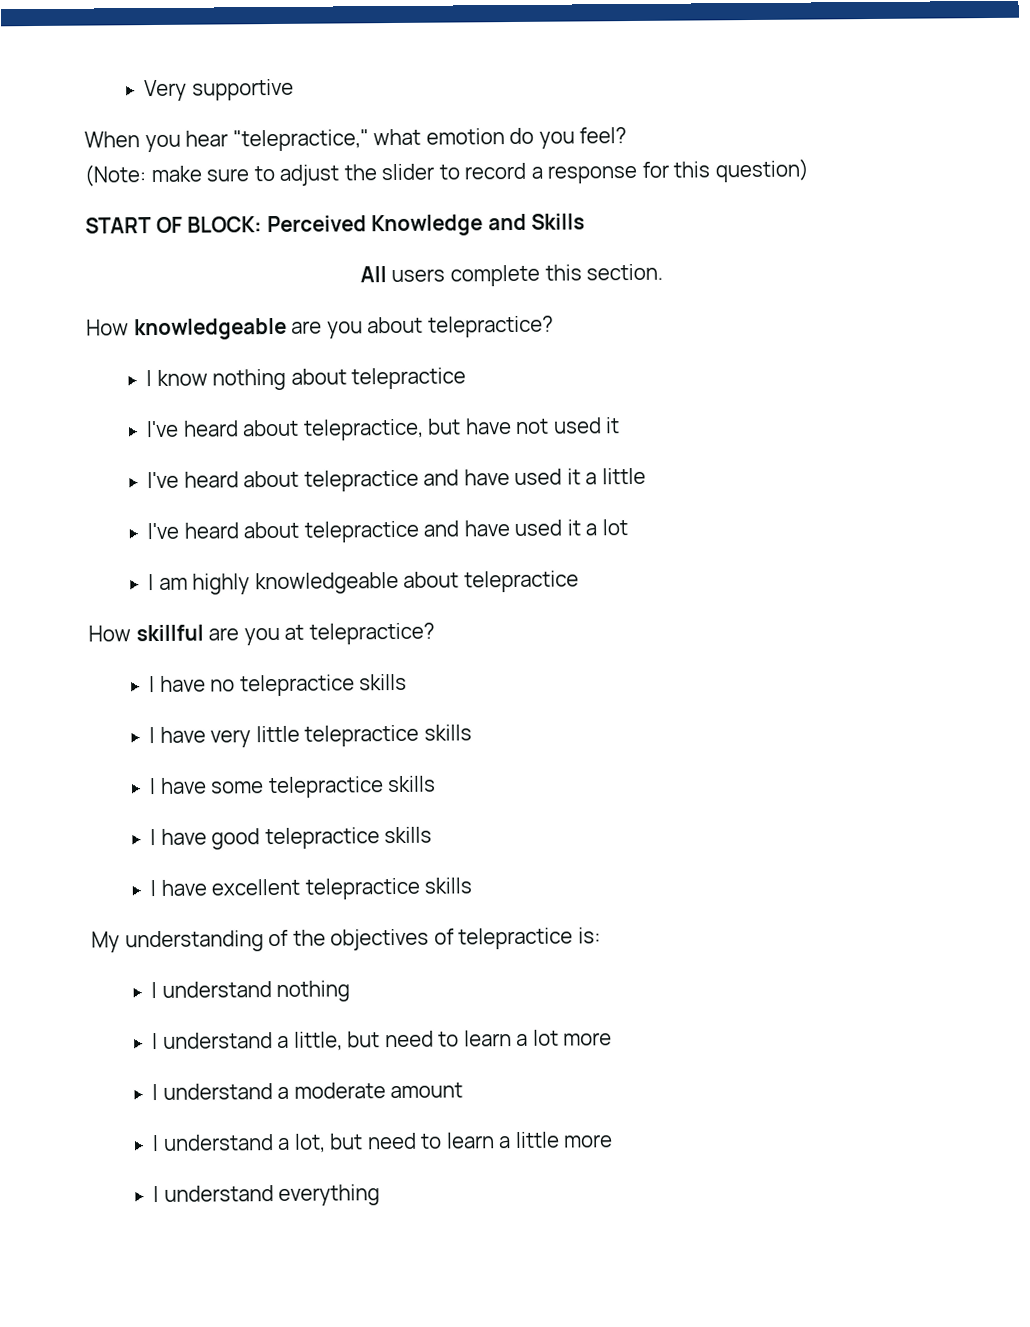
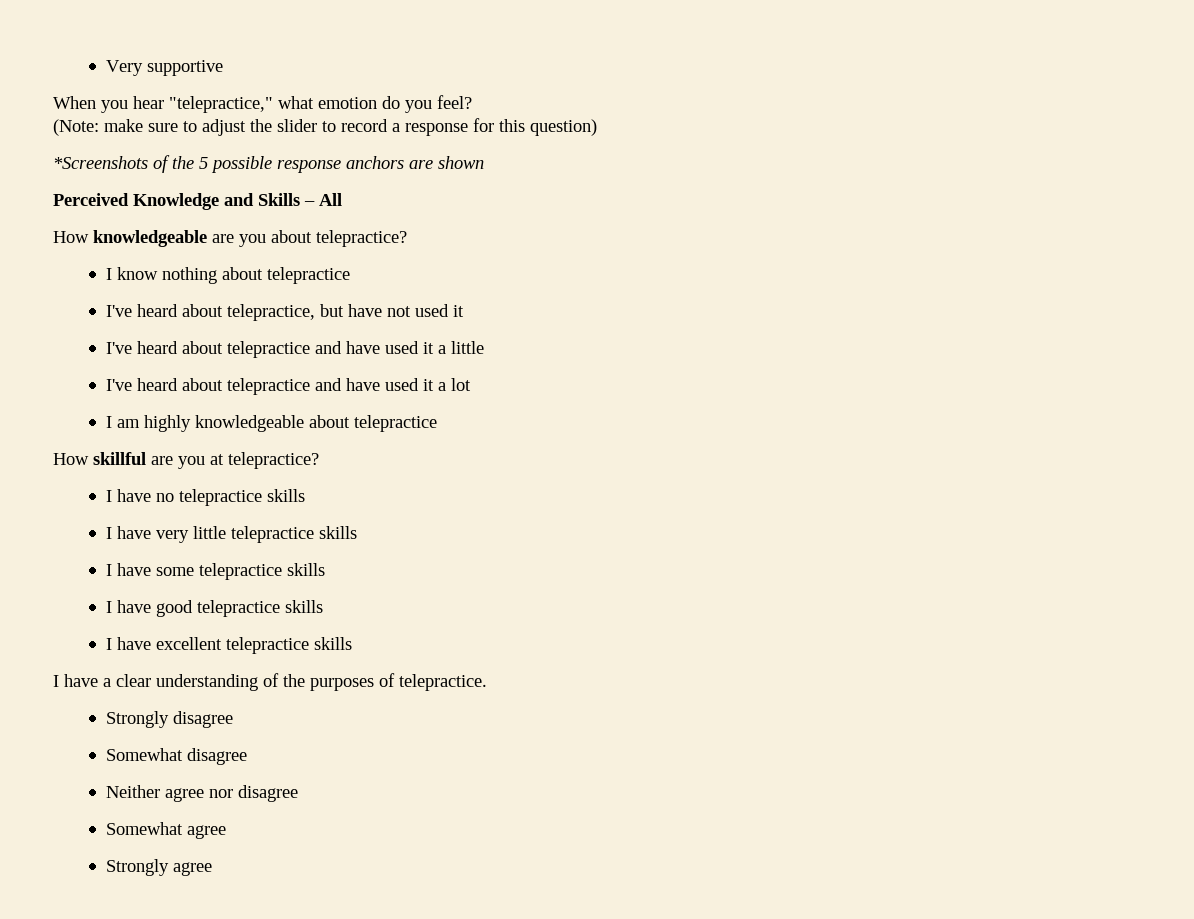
[85,216,263,234] START OF BLOCK: -> [53,155,484,173] *Screenshots of the 5 possible response anchors are shown //
(586, 221) // -> [304,201,315,206] –
[391,263,664,287] users complete this section. -> (342, 199) none
[91,927,601,953] [151,980,351,1003] [152,1029,613,1051] [152,1082,464,1101] [152,1131,614,1153] [153,1184,381,1207] My understanding of the objectives of telepractice is: // I understand nothing // I understand a little, but need to learn a lot more // I understand a moderate amount // I understand a lot, but need to learn a little more // I understand everything -> [53,673,487,691] [105,711,233,728] [105,748,247,765] [105,785,298,802] [105,822,226,839] [105,859,212,876] I have a clear understanding of the purposes of telepractice. // Strongly disagree // Somewhat disagree // Neither agree nor disagree // Somewhat agree // Strongly agree

